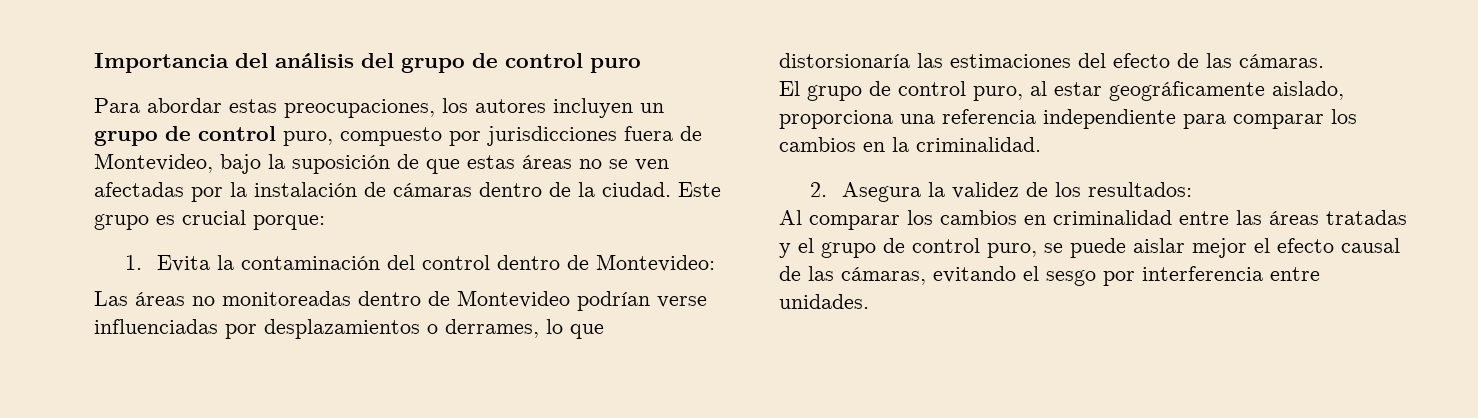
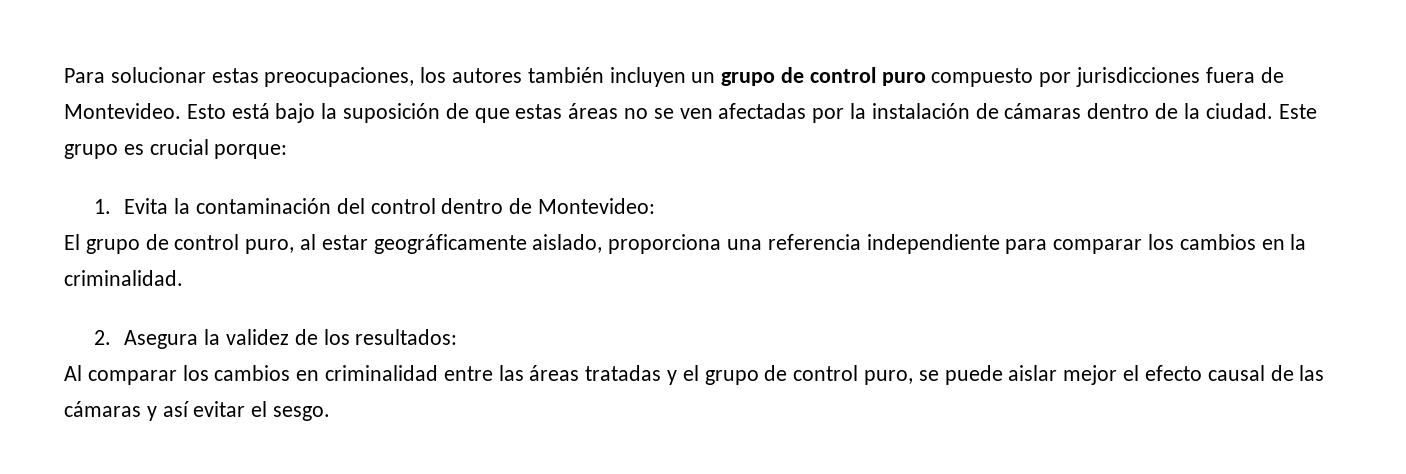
[94,53,641,73] [94,98,222,113] Importancia del análisis del grupo de control puro // Para abordar -> [64,67,206,83] Para solucionar
(546, 106) none -> [527,67,604,83] también
[283,131,333,146] puro, -> [881,72,926,86] puro
[94,153,213,173] Montevideo, -> [64,103,270,119] Montevideo. Esto está
[94,290,707,311] [94,319,604,339] [779,53,1324,68] // Las áreas no monitoreadas dentro de Montevideo podrían verse influenciadas por desplazamientos o derrames, lo que distorsionaría las estimaciones del efecto de las cámaras. -> (656, 206) none
[841,266,1320,286] [779,294,869,309] cámaras, evitando el sesgo por interferencia entre unidades. -> [64,401,331,421] cámaras y así evitar el sesgo.

